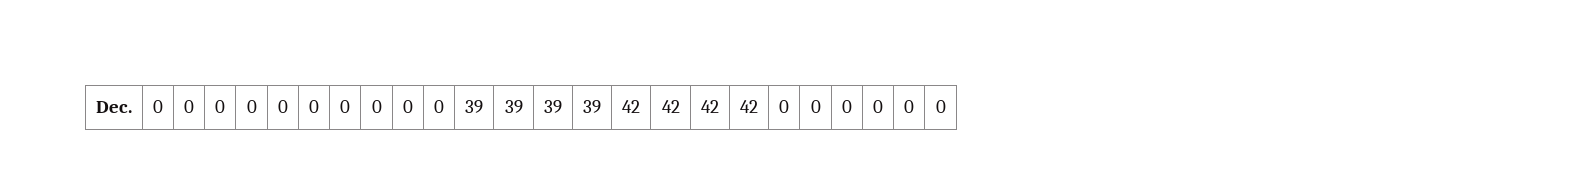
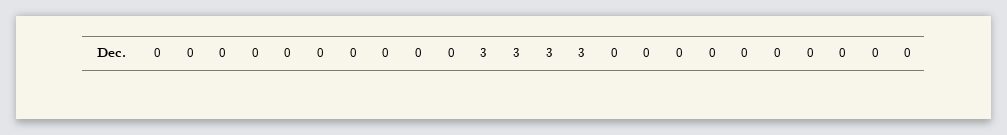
[465,100,483,113] [504,100,523,113] [544,100,562,113] [583,100,601,113] [622,100,640,113] [661,100,680,113] [701,100,719,113] [740,100,758,113] [779,100,789,113] [810,100,821,113] [842,100,852,113] [873,100,883,113] [904,100,914,113] [935,100,946,113] 39 | 39 | 39 | 39 | 42 | 42 | 42 | 42 | 0 | 0 | 0 | 0 | 0 | 0 -> [480,48,487,57] [512,48,520,57] [545,48,553,57] [578,48,585,57] [610,48,618,57] [643,48,650,57] [675,48,683,57] [708,48,716,57] [741,48,748,57] [773,48,781,57] [806,48,814,57] [839,48,846,57] [871,48,879,57] [904,48,911,57] 3 | 3 | 3 | 3 | 0 | 0 | 0 | 0 | 0 | 0 | 0 | 0 | 0 | 0

